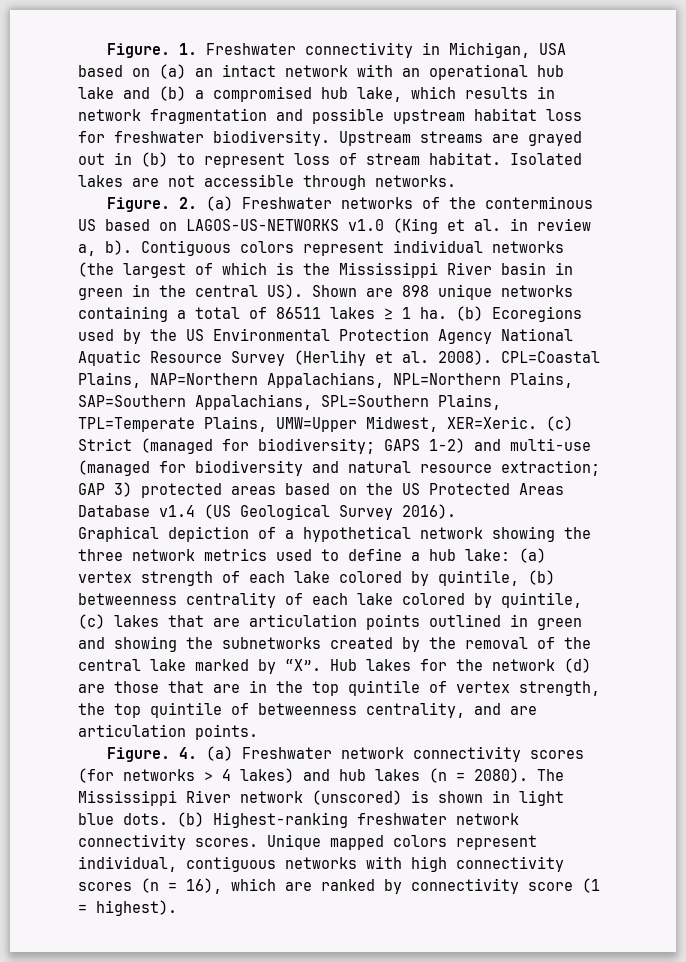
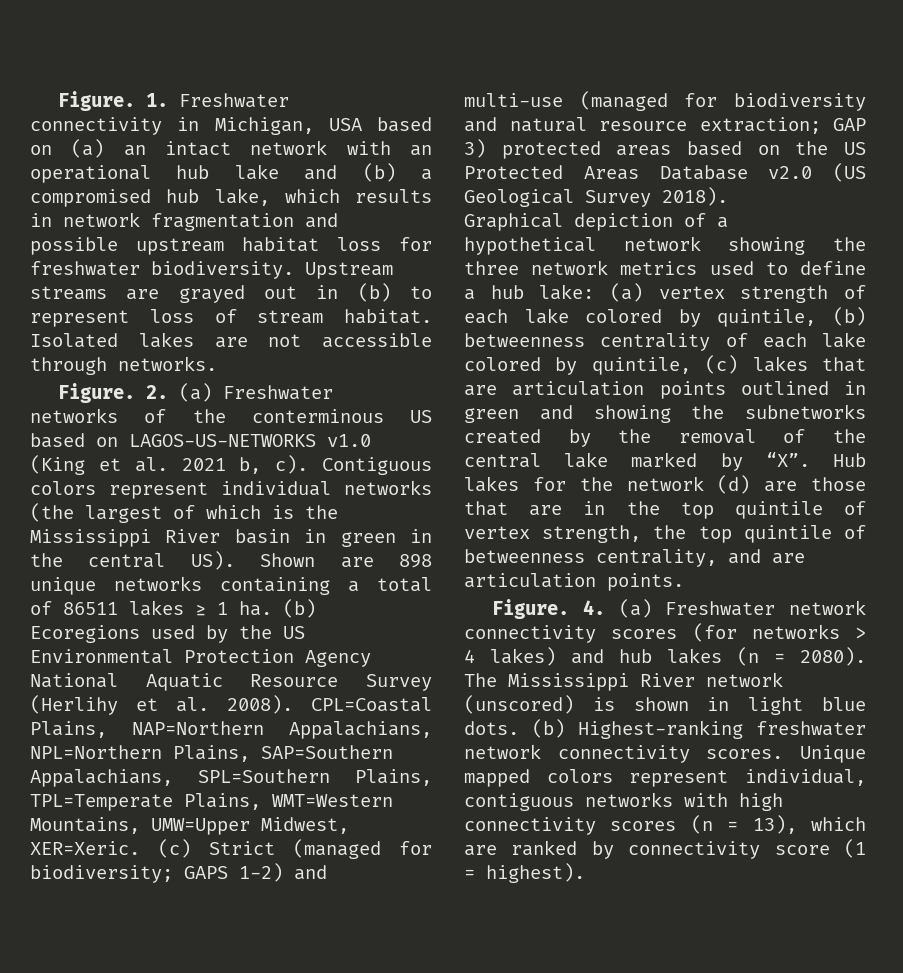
[510,218,591,231] [78,240,132,256] in review a, b). -> [181,455,309,474] 2021 b, c).
(267, 424) none -> [272,794,393,807] [30,817,140,834] WMT=Western Mountains,
[159,505,195,517] v1.4 -> [768,166,813,179] v2.0
[402,504,456,519] 2016). -> [662,187,728,206] 2018).
[186,878,222,894] 16), -> [752,815,797,834] 13),

